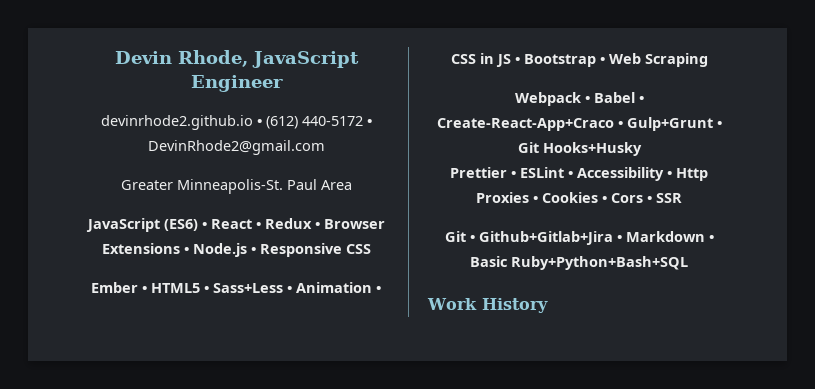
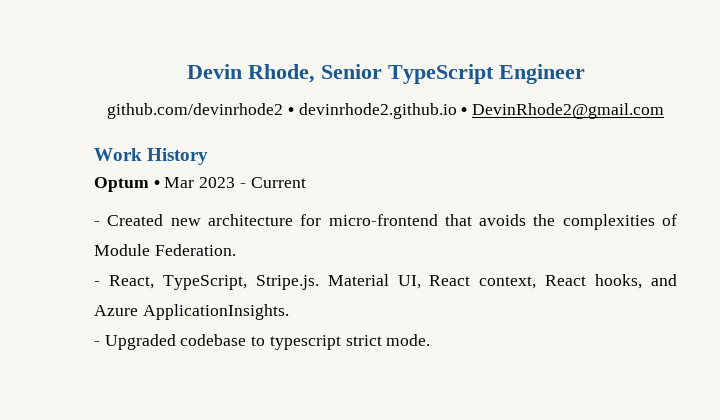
[251,51,359,68] JavaScript -> [320,64,494,84] Senior TypeScript
[100,115,372,130] [147,140,325,155] [120,179,352,194] [85,218,385,232] [101,243,371,257] [91,282,381,293] [450,53,708,67] [514,92,644,106] [436,117,722,131] [517,142,642,156] [450,167,708,181] [476,192,682,203] [444,231,714,245] [470,256,688,270] [427,298,548,313] devinrhode2.github.io • (612) 440-5172 • DevinRhode2@gmail.com // Greater Minneapolis-St. Paul Area // JavaScript (ES6) • React • Redux • Browser Extensions • Node.js • Responsive CSS // Ember • HTML5 • Sass+Less • Animation • CSS in JS • Bootstrap • Web Scraping // Webpack • Babel • Create-React-App+Craco • Gulp+Grunt • Git Hooks+Husky // Prettier • ESLint • Accessibility • Http Proxies • Cookies • Cors • SSR // Git • Github+Gitlab+Jira • Markdown • Basic Ruby+Python+Bash+SQL // Work History -> [107,103,664,119] [94,148,209,165] [94,177,306,192] [94,214,677,230] [94,244,236,256] [94,274,677,290] [94,304,289,320] [94,334,431,350] github.com/devinrhode2 • devinrhode2.github.io • DevinRhode2@gmail.com // Work History // Optum • Mar 2023 - Current // - Created new architecture for micro-frontend that avoids the complexities of Module Federation. // - React, TypeScript, Stripe.js. Material UI, React context, React hooks, and Azure ApplicationInsights. // - Upgraded codebase to typescript strict mode.

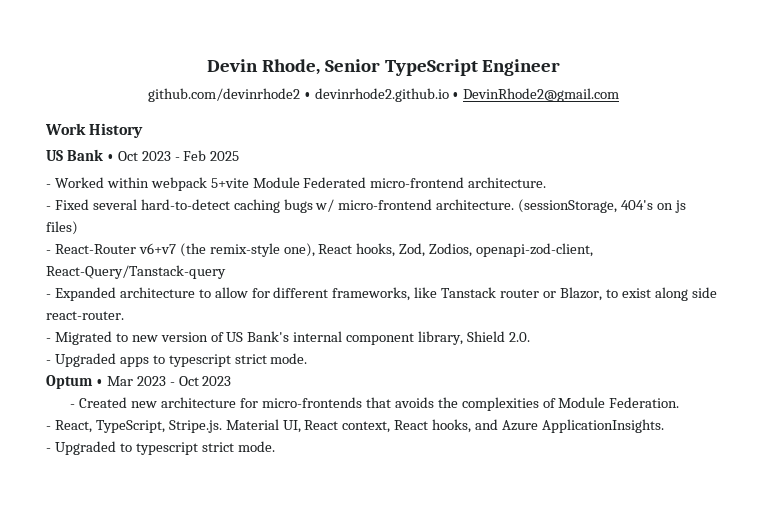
(209, 156) none -> [46,149,240,161] [46,177,547,191] [46,199,686,213] [46,221,78,235] [46,243,594,257] [46,265,226,279] [46,287,717,301] [46,311,124,320] [46,331,530,345] [46,353,308,367] // US Bank • Oct 2023 - Feb 2025 // - Worked within webpack 5+vite Module Federated micro-frontend architecture. // - Fixed several hard-to-detect caching bugs w/ micro-frontend architecture. (sessionStorage, 404's on js files) // - React-Router v6+v7 (the remix-style one), React hooks, Zod, Zodios, openapi-zod-client, React-Query/Tanstack-query // - Expanded architecture to allow for different frameworks, like Tanstack router or Blazor, to exist along side react-router. // - Migrated to new version of US Bank's internal component library, Shield 2.0. // - Upgraded apps to typescript strict mode.
[250,177,306,188] Current -> [178,376,232,386] Oct 2023
[328,214,438,226] micro-frontend -> [261,397,362,408] micro-frontends
[180,334,247,346] codebase -> (116, 448) none

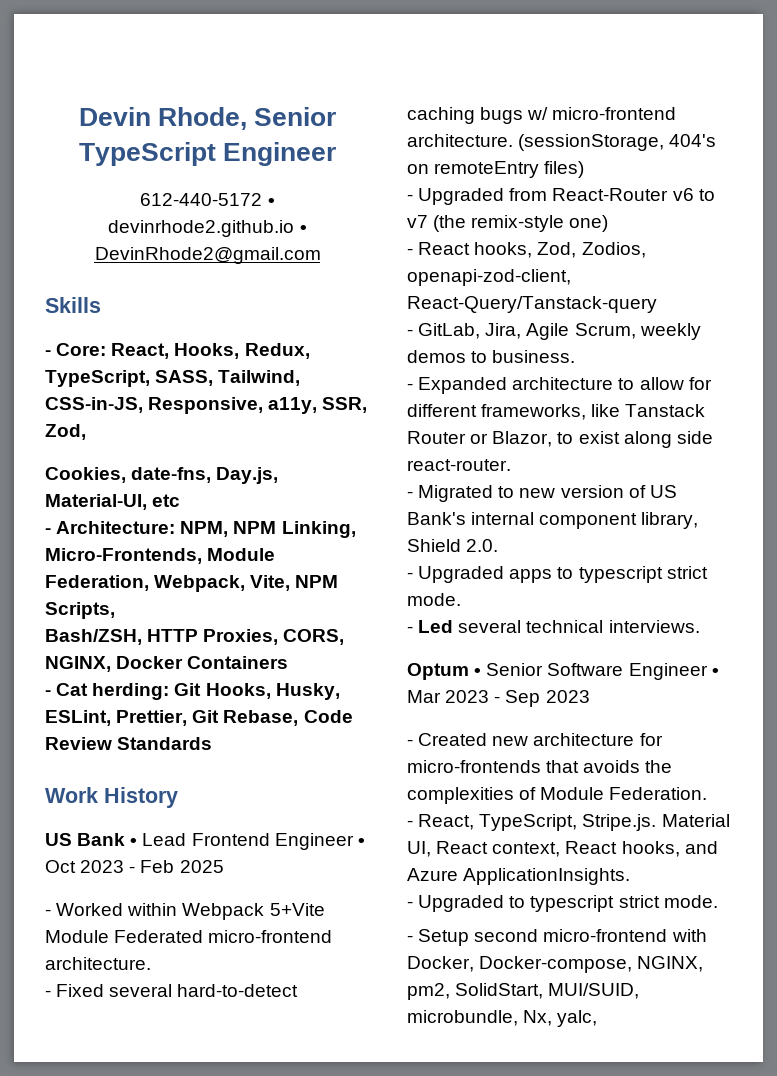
[147,88,300,102] github.com/devinrhode2 -> [140,193,263,206] 612-440-5172
(620, 95) none -> [45,297,101,313] [45,343,310,359] [45,370,301,387] [45,397,368,414] [45,424,86,440] [45,467,279,484] [45,494,181,510] [45,521,356,538] [45,548,276,564] [45,575,339,592] [45,602,115,619] [45,629,345,645] [45,656,289,672] [45,683,340,700] [45,710,353,726] [45,737,213,750] // Skills // - Core: React, Hooks, Redux, TypeScript, SASS, Tailwind, CSS-in-JS, Responsive, a11y, SSR, Zod, // Cookies, date-fns, Day.js, Material-UI, etc // - Architecture: NPM, NPM Linking, Micro-Frontends, Module Federation, Webpack, Vite, NPM Scripts, // Bash/ZSH, HTTP Proxies, CORS, NGINX, Docker Containers // - Cat herding: Git Hooks, Husky, ESLint, Prettier, Git Rebase, Code Review Standards
(114, 157) none -> [142,833,365,850] Lead Frontend Engineer •
[150,177,249,191] webpack 5+vite -> [182,903,325,920] Webpack 5+Vite
[674,200,686,213] js -> [434,161,540,178] remoteEntry
[54,243,315,257] React-Router v6+v7 (the remix-style one), -> [418,188,715,205] [407,215,609,232] [407,248,413,255] Upgraded from React-Router v6 to v7 (the remix-style one) // -
(226, 272) none -> [407,323,701,340] [407,350,576,363] // - GitLab, Jira, Agile Scrum, weekly demos to business.
[500,289,540,298] router -> [407,431,466,444] Router
[46,375,93,389] Optum -> [407,620,700,633] [407,663,708,680] - Led several technical interviews. // Optum • Senior Software Engineer
[178,376,199,386] Oct -> [505,690,541,707] Sep
(275, 446) none -> [407,929,707,946] [407,956,704,973] [407,983,640,1000] [407,1010,598,1027] // - Setup second micro-frontend with Docker, Docker-compose, NGINX, pm2, SolidStart, MUI/SUID, microbundle, Nx, yalc,

